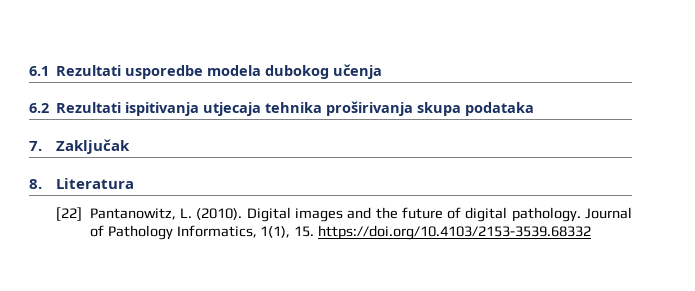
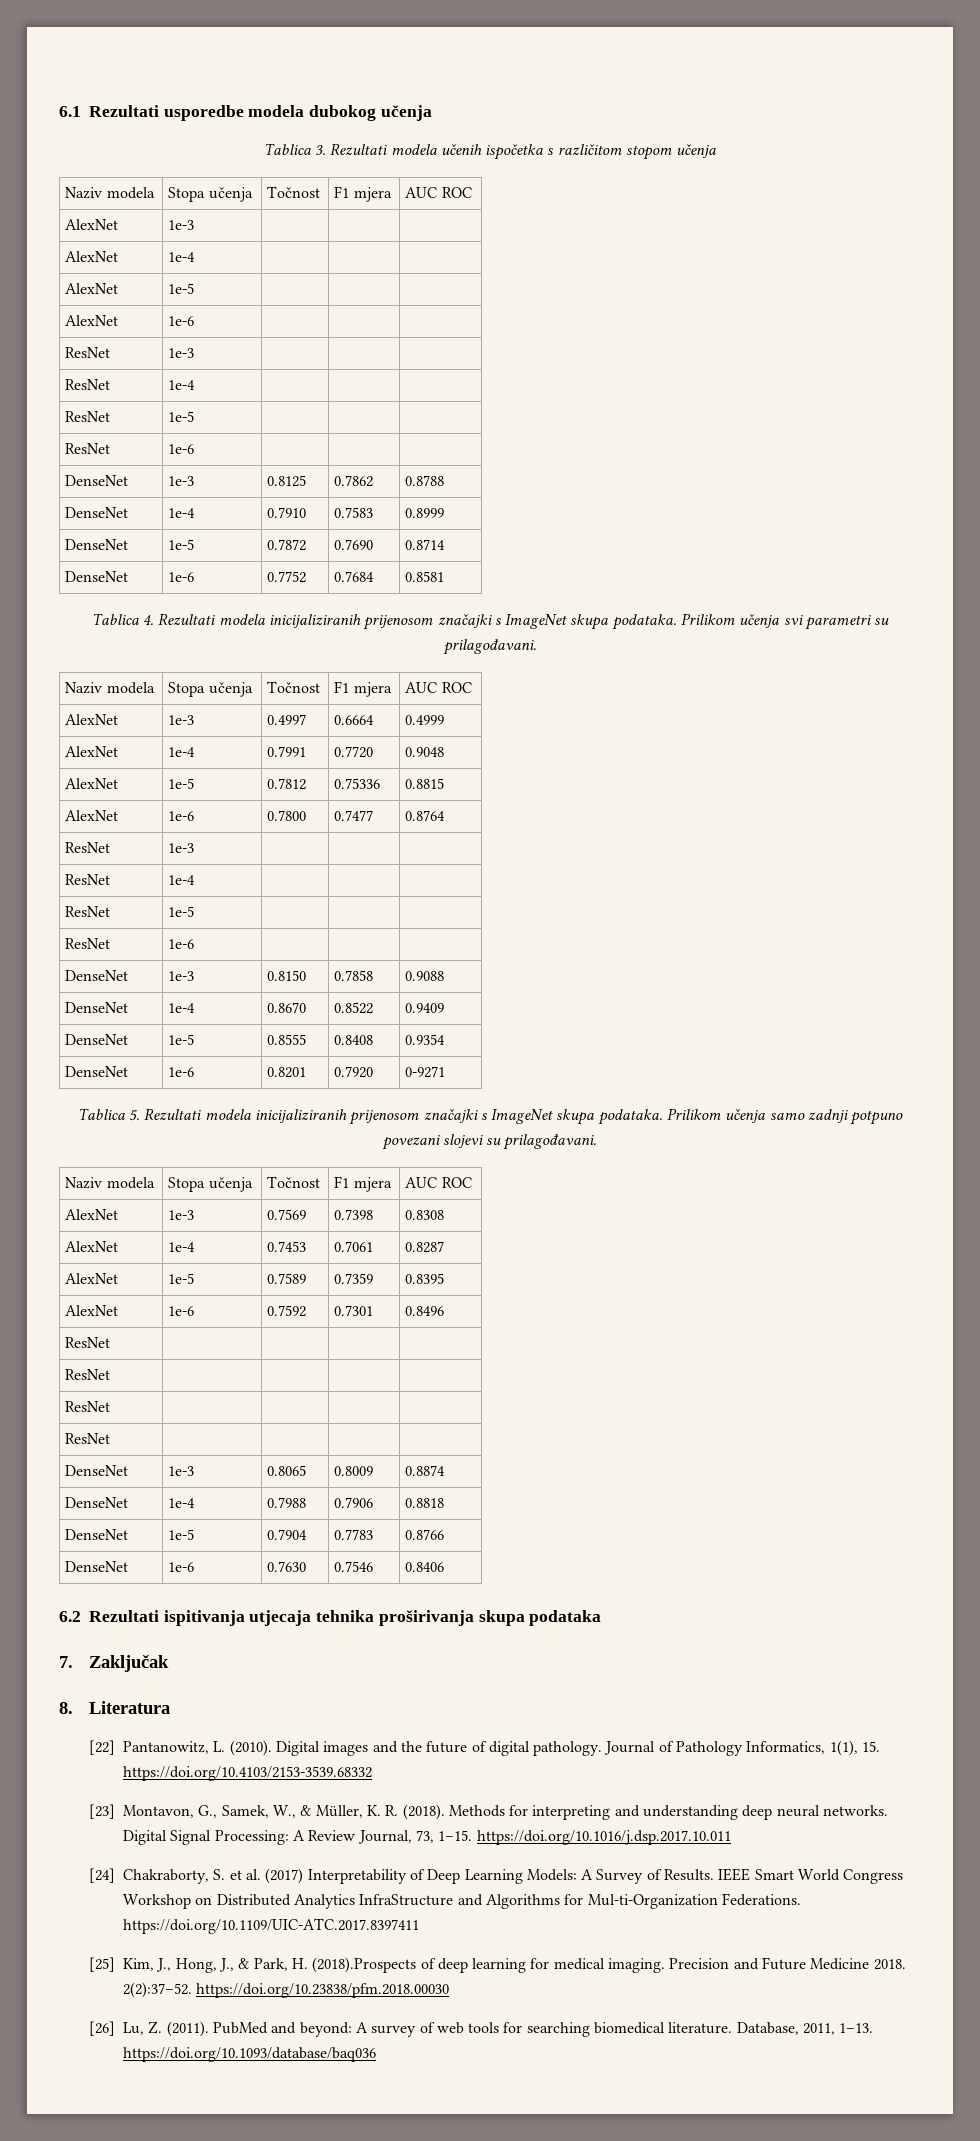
(383, 71) none -> [263,143,717,160] [65,187,155,199] [168,187,253,202] [267,186,321,198] [334,186,392,202] [405,187,472,198] [65,219,119,230] [168,220,195,230] [65,251,119,262] [168,252,196,262] [65,283,119,294] [168,283,195,294] [65,315,119,326] [168,316,195,326] [65,347,111,358] [168,348,195,358] [65,379,111,390] [168,380,196,390] [65,411,111,422] [168,411,195,422] [65,443,111,454] [168,444,195,454] [65,475,129,486] [168,476,195,486] [267,475,307,487] [334,475,374,487] [405,475,445,486] [65,507,129,518] [168,508,196,518] [267,507,307,518] [334,507,374,518] [405,508,445,518] [65,539,129,550] [168,539,195,550] [267,539,307,551] [334,539,374,550] [405,539,446,550] [65,571,129,582] [168,572,195,582] [267,571,307,583] [334,571,375,582] [405,571,445,582] [91,613,890,630] [442,639,537,655] [65,682,155,694] [168,682,253,697] [267,681,321,693] [334,681,392,697] [405,682,472,693] [65,714,119,725] [168,715,195,725] [267,714,307,725] [334,715,375,725] [405,715,445,725] [65,746,119,757] [168,747,196,757] [267,746,307,757] [334,746,374,758] [405,747,445,757] [65,778,119,789] [168,778,195,789] [267,778,307,790] [334,778,381,789] [405,778,445,789] [65,810,119,821] [168,811,195,821] [267,810,307,821] [334,810,374,821] [405,810,446,821] [65,842,111,853] [168,843,195,853] [65,874,111,885] [168,875,196,885] [65,906,111,917] [168,906,195,917] [65,938,111,949] [168,939,195,949] [65,970,129,981] [168,971,195,981] [267,970,307,981] [334,970,374,981] [405,971,445,981] [65,1002,129,1013] [168,1003,196,1013] [267,1002,307,1013] [334,1002,374,1014] [405,1003,445,1013] [65,1034,129,1045] [168,1034,195,1045] [267,1034,307,1045] [334,1035,374,1045] [405,1034,446,1045] [65,1066,129,1077] [168,1067,195,1077] [267,1067,307,1078] [334,1066,374,1078] [405,1066,446,1078] [77,1108,904,1125] [381,1134,598,1150] [65,1177,155,1189] [168,1177,253,1192] [267,1176,321,1188] [334,1176,392,1192] [405,1177,472,1188] [65,1209,119,1220] [168,1210,195,1220] [267,1209,307,1220] [334,1209,374,1220] [405,1210,445,1220] [65,1241,119,1252] [168,1242,196,1252] [267,1241,307,1252] [334,1241,374,1252] [405,1241,445,1253] [65,1273,119,1284] [168,1273,195,1284] [267,1273,307,1284] [334,1273,374,1284] [405,1273,445,1284] [65,1305,119,1316] [168,1306,195,1316] [267,1305,307,1317] [334,1305,374,1316] [405,1306,445,1316] [65,1337,111,1348] [65,1369,111,1380] [65,1401,111,1412] [65,1433,111,1444] [65,1465,129,1476] [168,1466,195,1476] [267,1465,307,1476] [334,1466,374,1476] [405,1465,446,1476] [65,1497,129,1508] [168,1498,196,1508] [267,1497,307,1508] [334,1497,374,1508] [405,1498,445,1508] [65,1529,129,1540] [168,1529,195,1540] [267,1529,308,1540] [334,1529,374,1540] [405,1529,445,1540] [65,1561,129,1572] [168,1562,195,1572] [267,1561,307,1572] [334,1561,374,1572] [405,1562,445,1572] // Tablica 3. Rezultati modela učenih ispočetka s različitom stopom učenja // Naziv modela | Stopa učenja | Točnost | F1 mjera | AUC ROC // AlexNet | 1e-3 | | | // AlexNet | 1e-4 | | | // AlexNet | 1e-5 | | | // AlexNet | 1e-6 | | | // ResNet | 1e-3 | | | // ResNet | 1e-4 | | | // ResNet | 1e-5 | | | // ResNet | 1e-6 | | | // DenseNet | 1e-3 | 0.8125 | 0.7862 | 0.8788 // DenseNet | 1e-4 | 0.7910 | 0.7583 | 0.8999 // DenseNet | 1e-5 | 0.7872 | 0.7690 | 0.8714 // DenseNet | 1e-6 | 0.7752 | 0.7684 | 0.8581 // Tablica 4. Rezultati modela inicijaliziranih prijenosom značajki s ImageNet skupa podataka. Prilikom učenja svi parametri su prilagođavani. // Naziv modela | Stopa učenja | Točnost | F1 mjera | AUC ROC // AlexNet | 1e-3 | 0.4997 | 0.6664 | 0.4999 // AlexNet | 1e-4 | 0.7991 | 0.7720 | 0.9048 // AlexNet | 1e-5 | 0.7812 | 0.75336 | 0.8815 // AlexNet | 1e-6 | 0.7800 | 0.7477 | 0.8764 // ResNet | 1e-3 | | | // ResNet | 1e-4 | | | // ResNet | 1e-5 | | | // ResNet | 1e-6 | | | // DenseNet | 1e-3 | 0.8150 | 0.7858 | 0.9088 // DenseNet | 1e-4 | 0.8670 | 0.8522 | 0.9409 // DenseNet | 1e-5 | 0.8555 | 0.8408 | 0.9354 // DenseNet | 1e-6 | 0.8201 | 0.7920 | 0-9271 // Tablica 5. Rezultati modela inicijaliziranih prijenosom značajki s ImageNet skupa podataka. Prilikom učenja samo zadnji potpuno povezani slojevi su prilagođavani. // Naziv modela | Stopa učenja | Točnost | F1 mjera | AUC ROC // AlexNet | 1e-3 | 0.7569 | 0.7398 | 0.8308 // AlexNet | 1e-4 | 0.7453 | 0.7061 | 0.8287 // AlexNet | 1e-5 | 0.7589 | 0.7359 | 0.8395 // AlexNet | 1e-6 | 0.7592 | 0.7301 | 0.8496 // ResNet | | | | // ResNet | | | | // ResNet | | | | // ResNet | | | | // DenseNet | 1e-3 | 0.8065 | 0.8009 | 0.8874 // DenseNet | 1e-4 | 0.7988 | 0.7906 | 0.8818 // DenseNet | 1e-5 | 0.7904 | 0.7783 | 0.8766 // DenseNet | 1e-6 | 0.7630 | 0.7546 | 0.8406
(592, 232) none -> [88,1804,889,1820] [122,1830,731,1845] [88,1868,904,1884] [122,1893,801,1909] [122,1918,419,1934] [88,1957,906,1973] [122,1982,450,1998] [88,2021,874,2037] [122,2047,376,2062] // [23] Montavon, G., Samek, W., & Müller, K. R. (2018). Methods for interpreting and understanding deep neural networks. Digital Signal Processing: A Review Journal, 73, 1–15. https://doi.org/10.1016/j.dsp.2017.10.011 // [24] Chakraborty, S. et al. (2017) Interpretability of Deep Learning Models: A Survey of Results. IEEE Smart World Congress Workshop on Distributed Analytics InfraStructure and Algorithms for Mul-ti-Organization Federations. https://doi.org/10.1109/UIC-ATC.2017.8397411 // [25] Kim, J., Hong, J., & Park, H. (2018).Prospects of deep learning for medical imaging. Precision and Future Medicine 2018. 2(2):37–52. https://doi.org/10.23838/pfm.2018.00030 // [26] Lu, Z. (2011). PubMed and beyond: A survey of web tools for searching biomedical literature. Database, 2011, 1–13. https://doi.org/10.1093/database/baq036

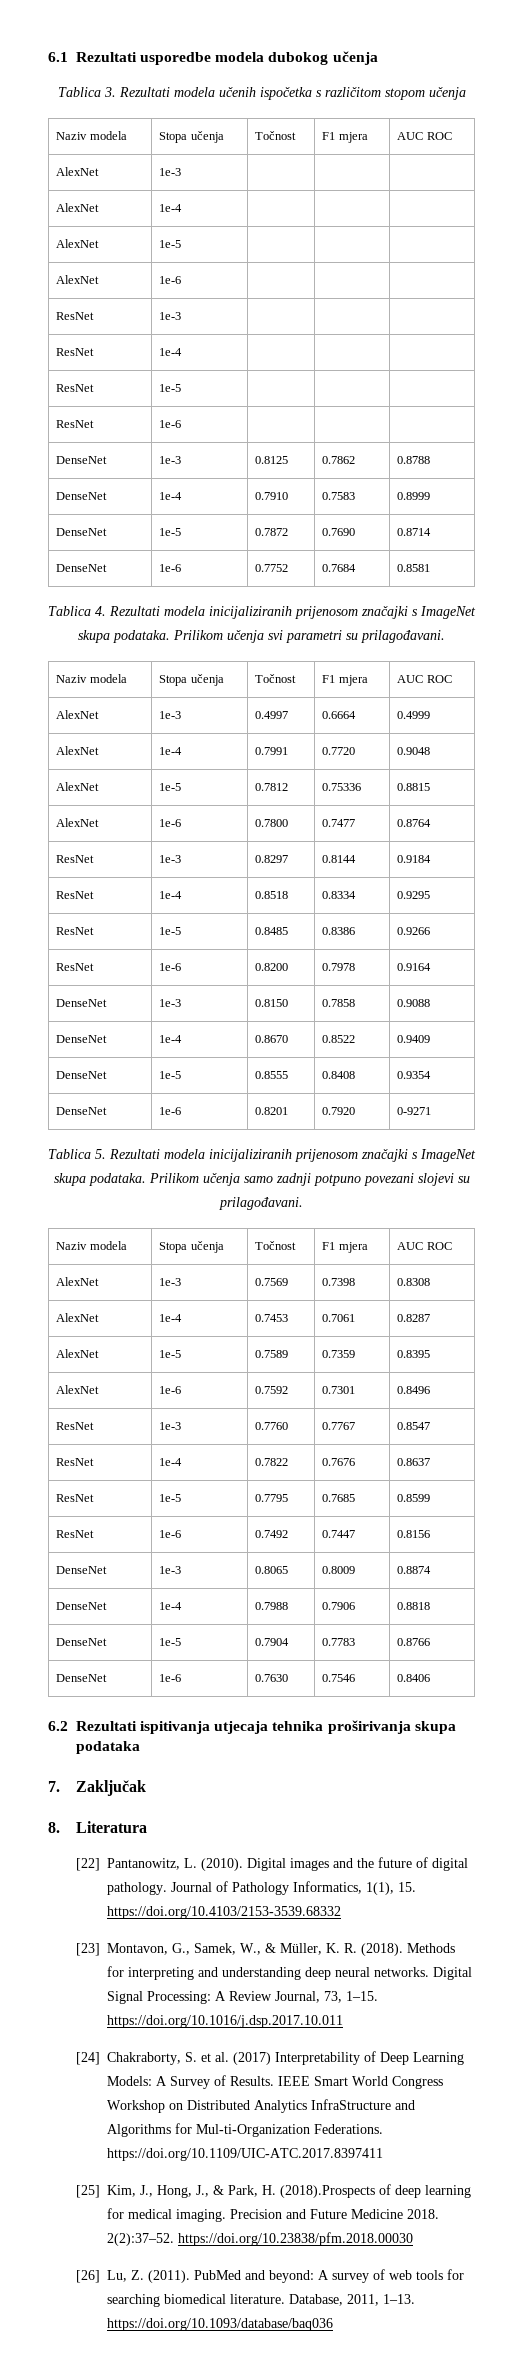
[65,874,111,885] [168,875,196,885] [65,906,111,917] [168,906,195,917] [65,938,111,949] [168,939,195,949] | | // ResNet | 1e-4 | | | // ResNet | 1e-5 | | | // ResNet | 1e-6 | | | -> [255,855,289,863] [322,855,357,863] [397,855,432,863] [56,891,95,899] [159,891,183,899] [255,891,289,899] [322,891,357,899] [397,891,431,899] [56,927,95,935] [159,927,182,935] [255,927,289,935] [322,927,356,935] [397,927,431,935] [56,963,95,971] [159,963,182,971] [255,963,289,971] [322,963,356,971] [397,963,432,971] 0.8297 | 0.8144 | 0.9184 // ResNet | 1e-4 | 0.8518 | 0.8334 | 0.9295 // ResNet | 1e-5 | 0.8485 | 0.8386 | 0.9266 // ResNet | 1e-6 | 0.8200 | 0.7978 | 0.9164
[65,1369,111,1380] [65,1401,111,1412] [65,1433,111,1444] | | | // ResNet | | | | // ResNet | | | | // ResNet | | | | -> [159,1422,182,1430] [255,1422,289,1430] [322,1422,356,1430] [397,1422,431,1430] [56,1458,95,1466] [159,1458,183,1466] [255,1458,289,1466] [322,1458,356,1466] [397,1458,431,1466] [56,1494,95,1502] [159,1494,182,1502] [255,1494,289,1502] [322,1494,356,1502] [397,1494,431,1502] [56,1530,95,1538] [159,1530,182,1538] [255,1530,289,1538] [322,1530,356,1538] [397,1530,431,1538] 1e-3 | 0.7760 | 0.7767 | 0.8547 // ResNet | 1e-4 | 0.7822 | 0.7676 | 0.8637 // ResNet | 1e-5 | 0.7795 | 0.7685 | 0.8599 // ResNet | 1e-6 | 0.7492 | 0.7447 | 0.8156

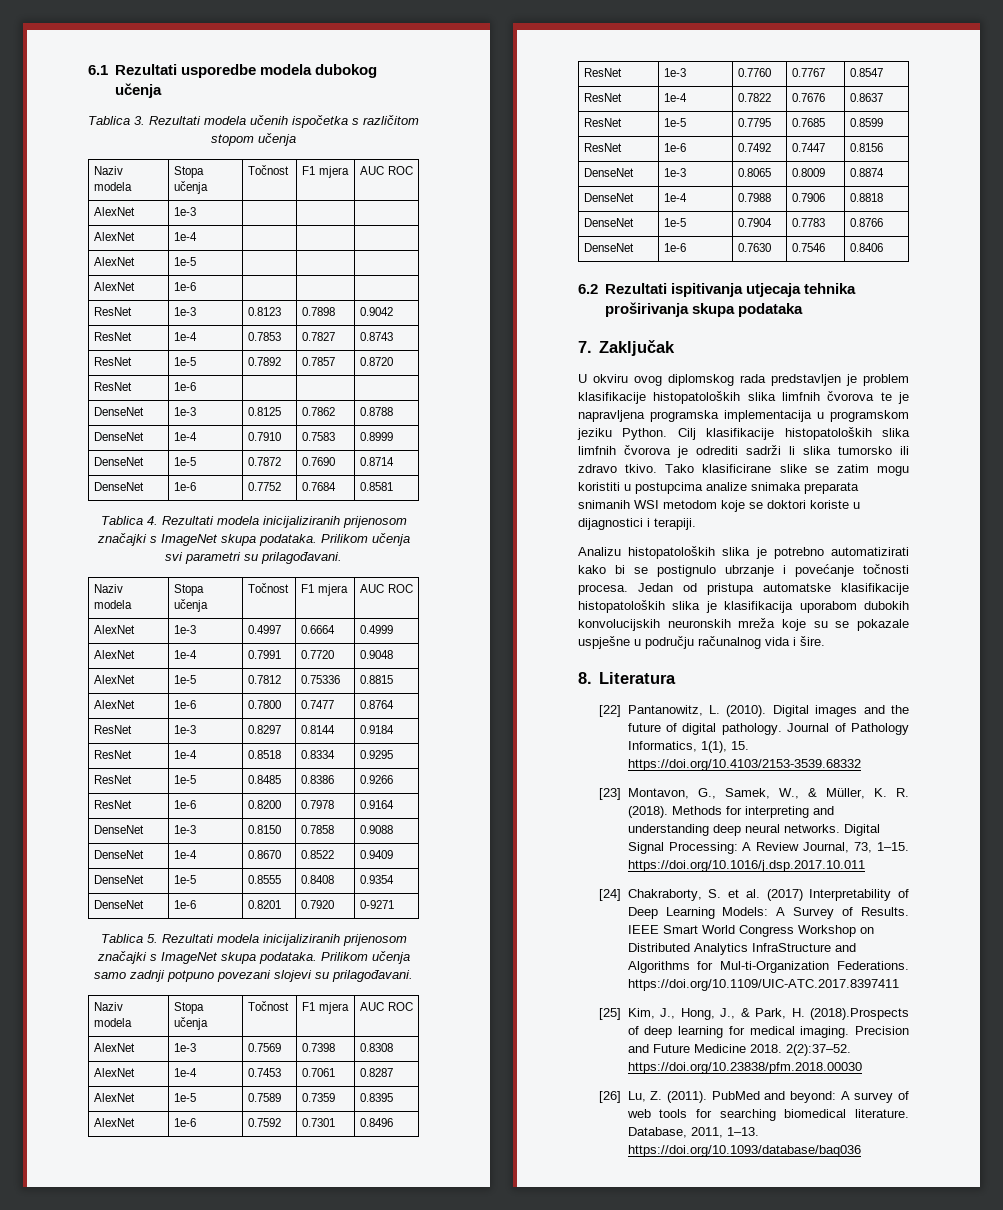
[56,348,95,356] [159,348,183,356] [56,384,95,392] [159,384,182,392] | | // ResNet | 1e-4 | | | // ResNet | 1e-5 | | | -> [248,307,282,316] [302,307,336,316] [360,307,394,316] [94,332,133,341] [174,332,198,341] [248,332,282,341] [302,332,336,341] [360,332,394,341] [94,357,133,366] [174,357,197,366] [248,357,282,366] [302,357,336,366] [360,357,394,366] 0.8123 | 0.7898 | 0.9042 // ResNet | 1e-4 | 0.7853 | 0.7827 | 0.8743 // ResNet | 1e-5 | 0.7892 | 0.7857 | 0.8720
(146, 1788) none -> [578,374,909,386] [578,391,909,404] [578,410,909,422] [577,427,910,440] [578,445,909,458] [578,464,909,476] [578,482,859,494] [578,500,860,512] [578,518,696,530] [578,546,909,559] [578,564,909,577] [578,583,909,595] [578,600,909,613] [578,618,909,631] [578,636,825,649] // U okviru ovog diplomskog rada predstavljen je problem klasifikacije histopatoloških slika limfnih čvorova te je napravljena programska implementacija u programskom jeziku Python. Cilj klasifikacije histopatoloških slika limfnih čvorova je odrediti sadrži li slika tumorsko ili zdravo tkivo. Tako klasificirane slike se zatim mogu koristiti u postupcima analize snimaka preparata snimanih WSI metodom koje se doktori koriste u dijagnostici i terapiji. // Analizu histopatoloških slika je potrebno automatizirati kako bi se postignulo ubrzanje i povećanje točnosti procesa. Jedan od pristupa automatske klasifikacije histopatoloških slika je klasifikacija uporabom dubokih konvolucijskih neuronskih mreža koje su se pokazale uspješne u području računalnog vida i šire.

